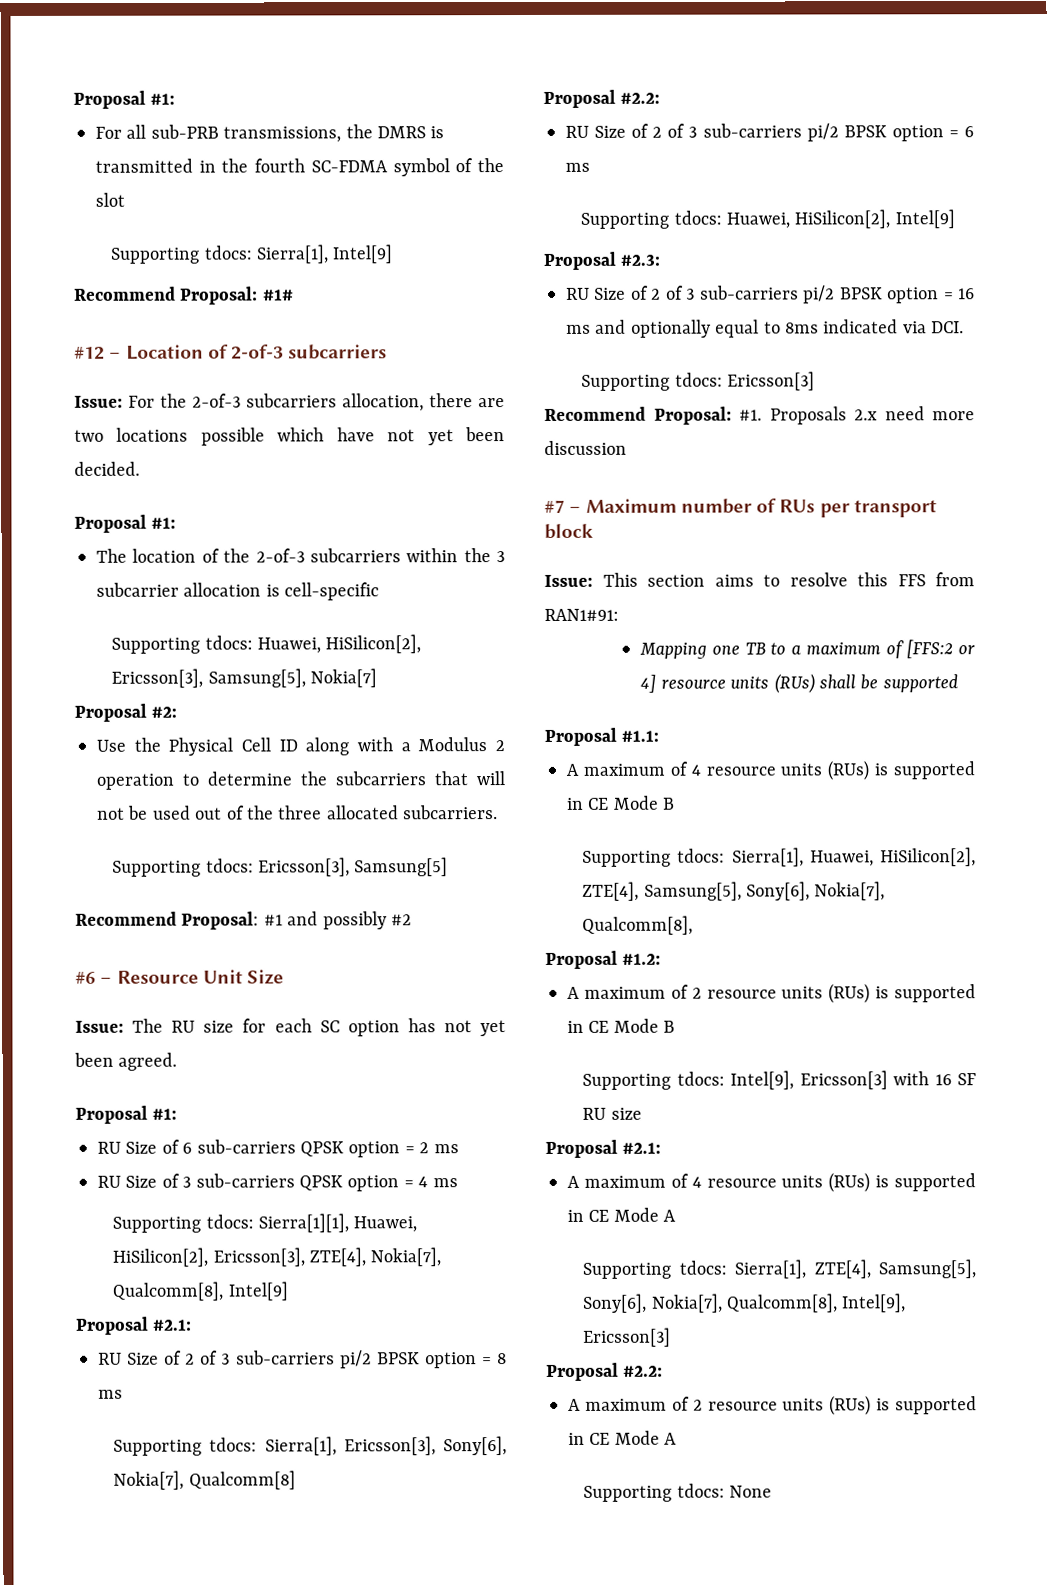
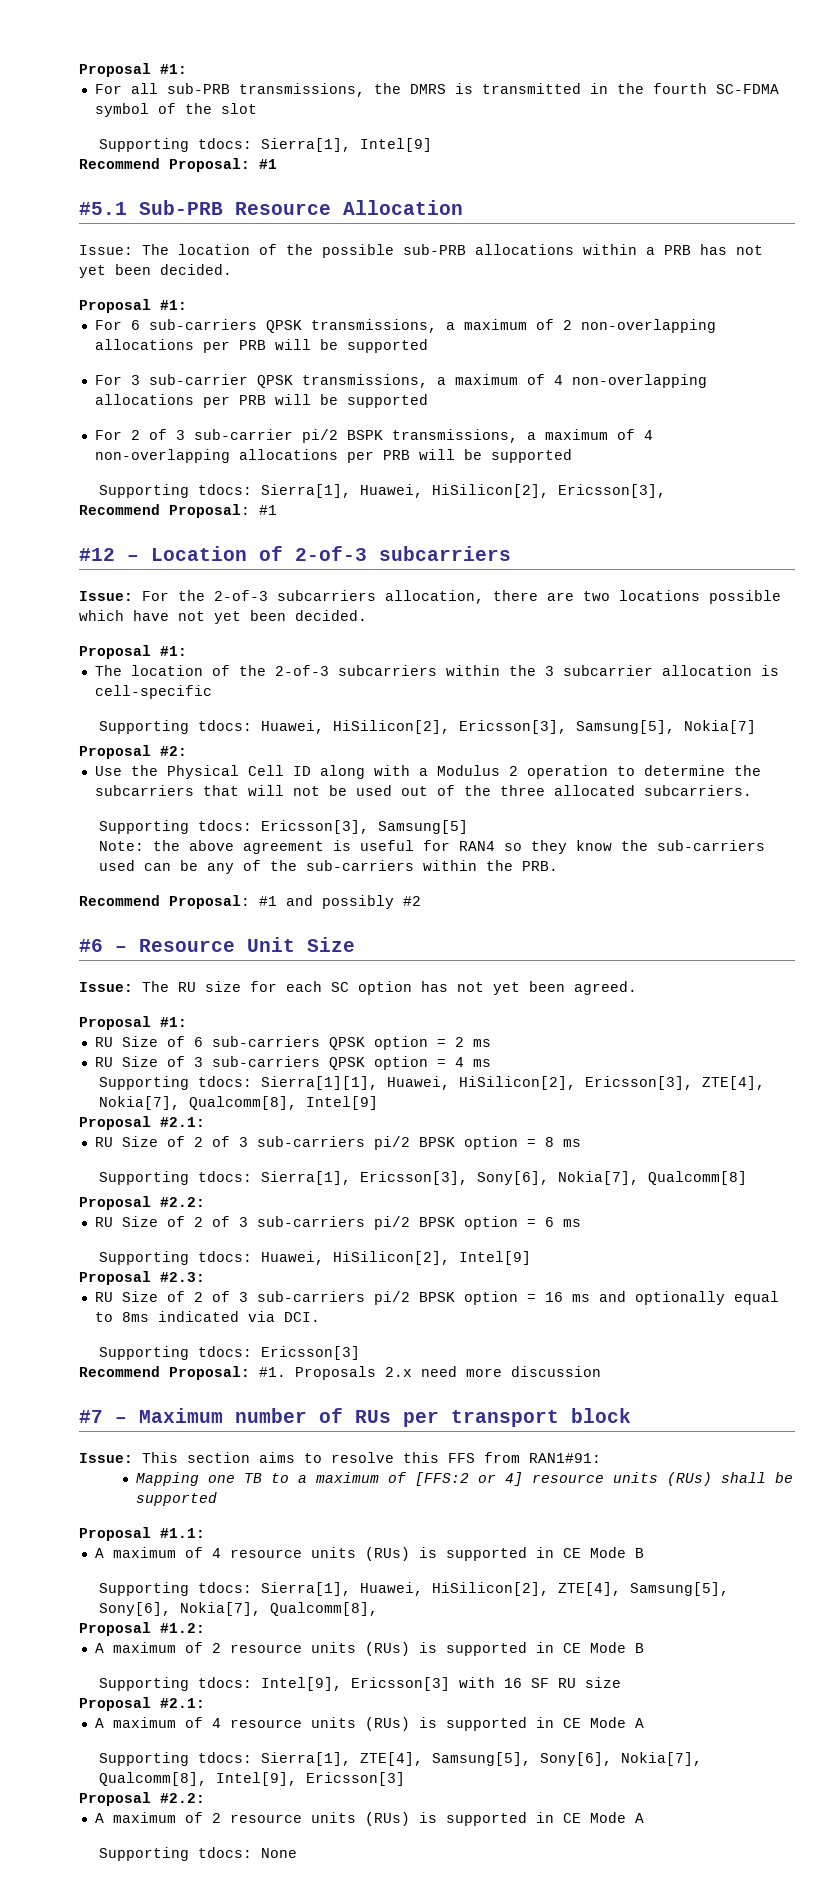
[262,289,294,301] #1# -> [259,159,277,169] [79,200,463,215] [79,244,763,258] [79,264,232,278] [79,299,187,313] [94,319,716,333] [94,339,428,353] [94,374,707,388] [94,394,428,408] [94,429,653,443] [94,449,572,463] [99,484,667,498] [79,504,277,518] #1 // #5.1 Sub-PRB Resource Allocation // Issue: The location of the possible sub-PRB allocations within a PRB has not yet been decided. // Proposal #1: // For 6 sub-carriers QPSK transmissions, a maximum of 2 non-overlapping allocations per PRB will be supported // For 3 sub-carrier QPSK transmissions, a maximum of 4 non-overlapping allocations per PRB will be supported // For 2 of 3 sub-carrier pi/2 BSPK transmissions, a maximum of 4 non-overlapping allocations per PRB will be supported // Supporting tdocs: Sierra[1], Huawei, HiSilicon[2], Ericsson[3], // Recommend Proposal: #1
(449, 867) none -> [99,840,766,854] [99,860,559,874] // Note: the above agreement is useful for RAN4 so they know the sub-carriers used can be any of the sub-carriers within the PRB.

